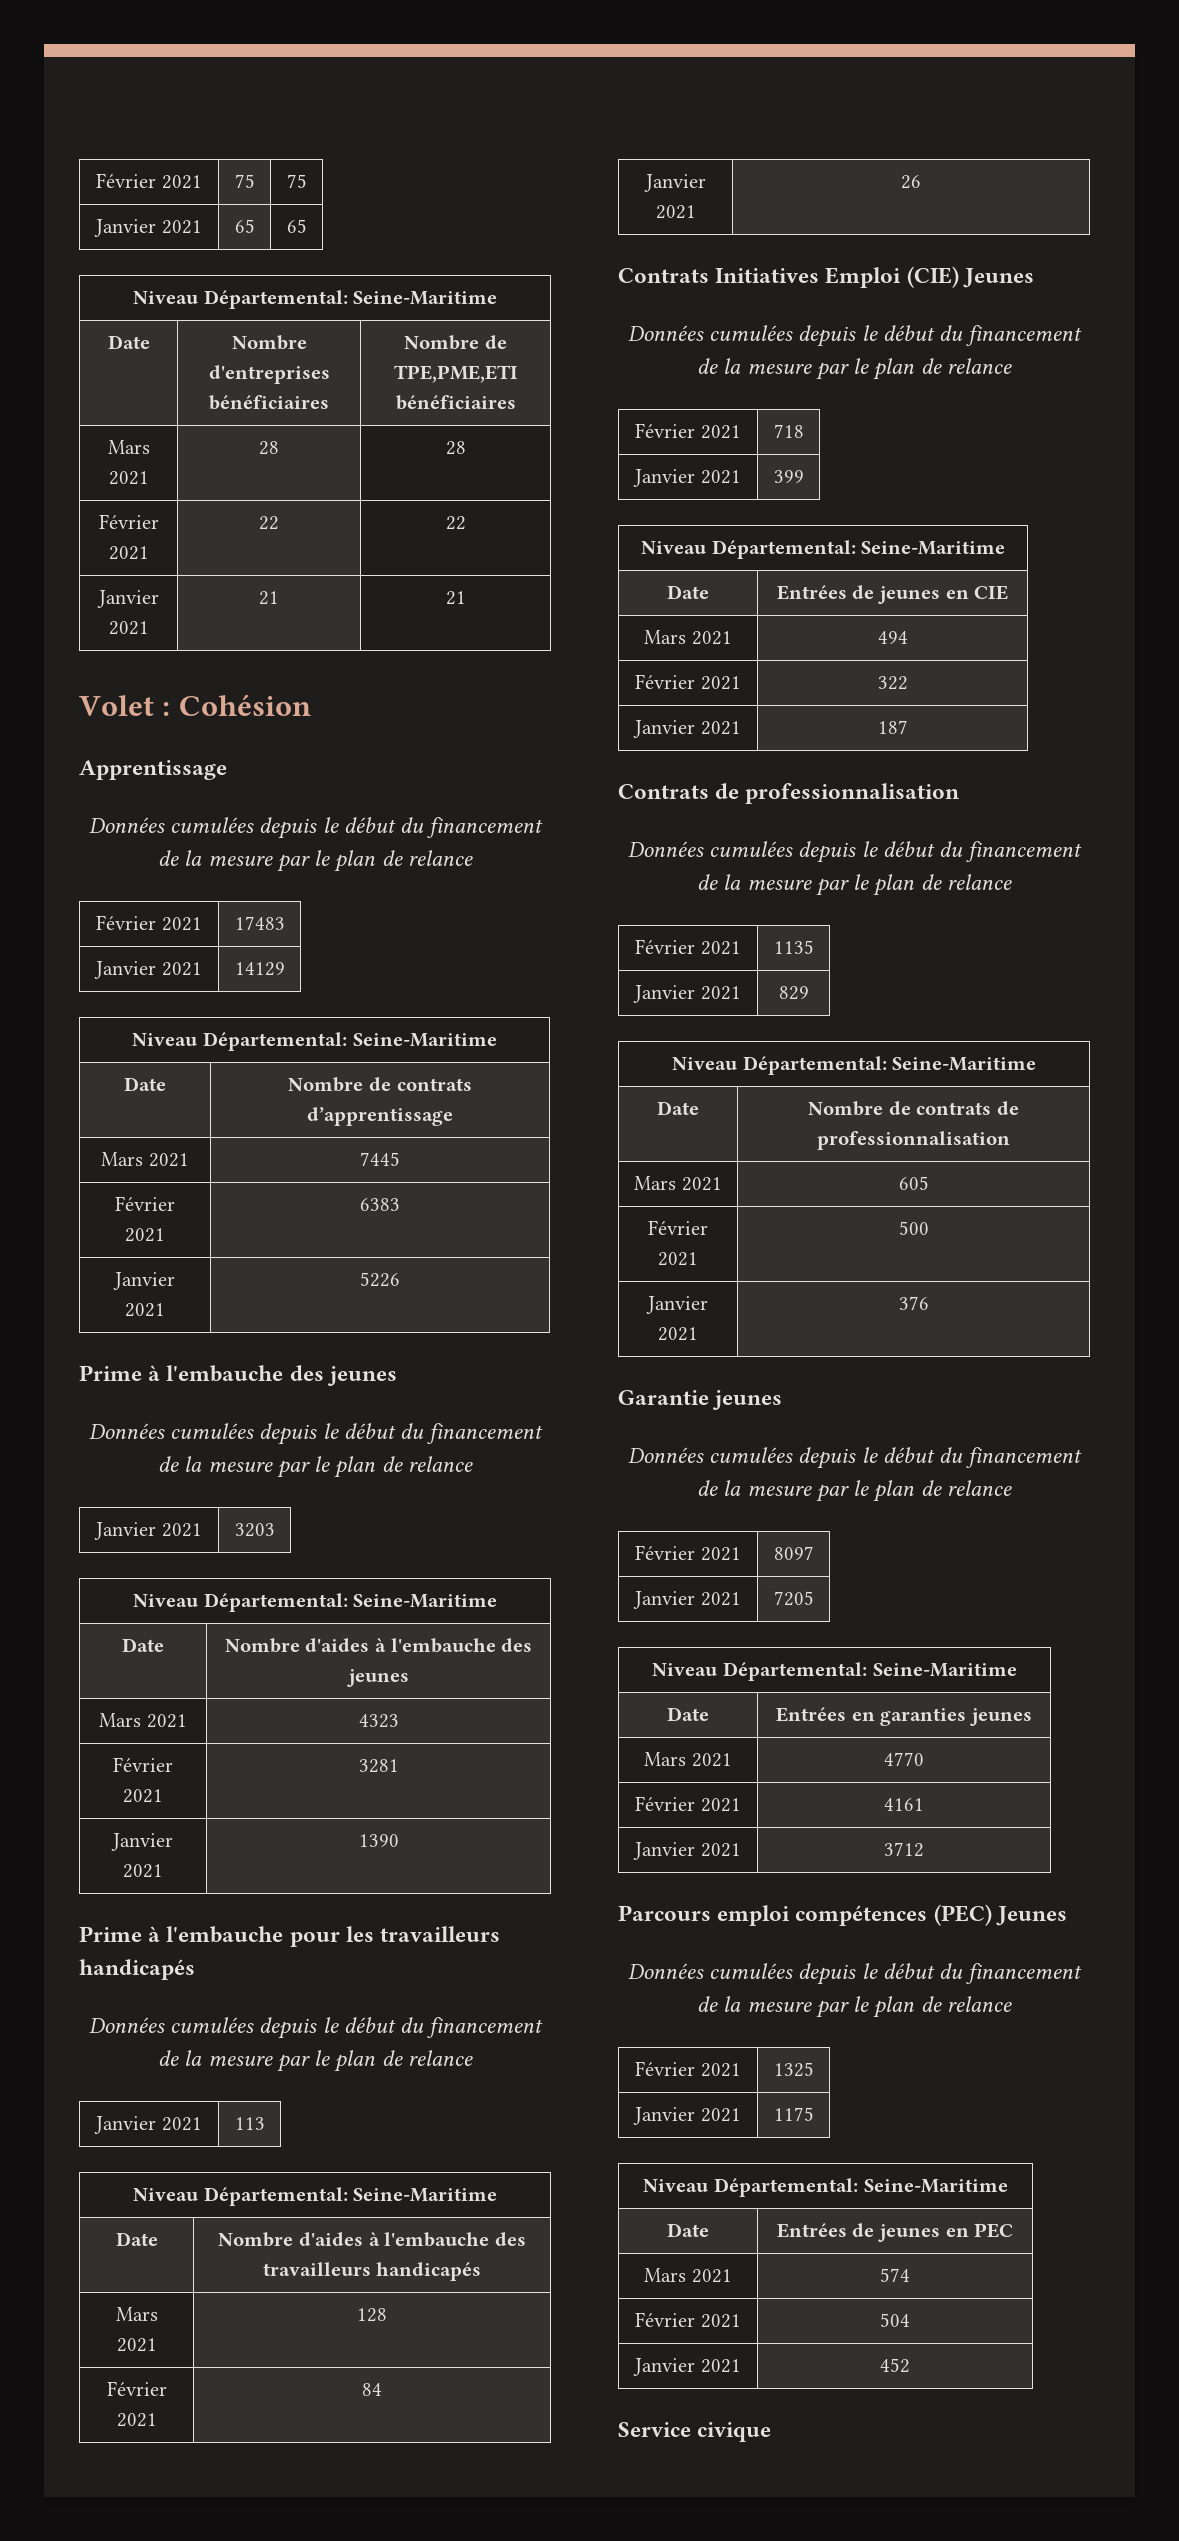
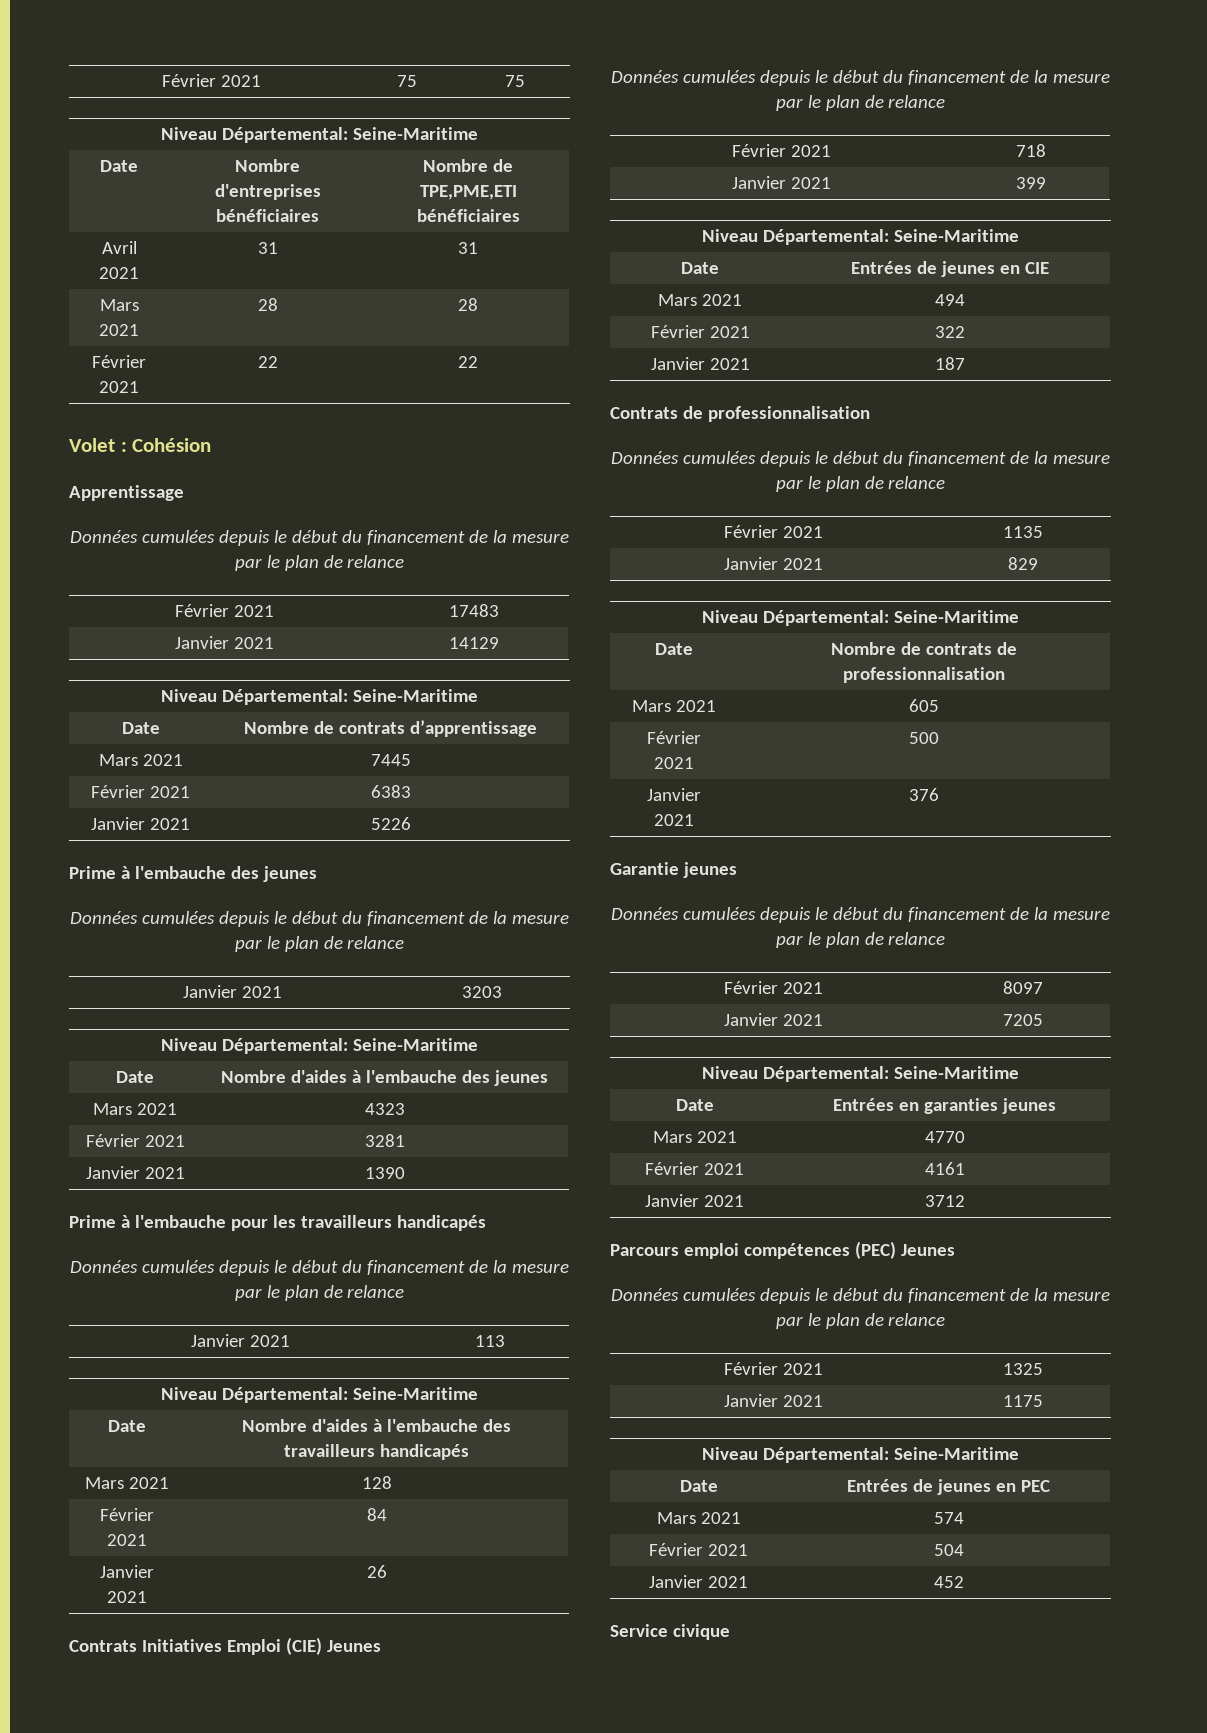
[94,219,202,237] [234,219,255,233] [286,219,307,233] // Janvier 2021 | 65 | 65 -> (525, 81) none
(516, 402) none -> [101,241,137,254] [99,267,139,279] [257,242,278,254] [458,242,478,254] // Avril 2021 | 31 | 31
[96,590,159,608] [108,621,149,635] [259,591,279,605] [445,591,466,605] // Janvier 2021 | 21 | 21 -> (478, 362) none

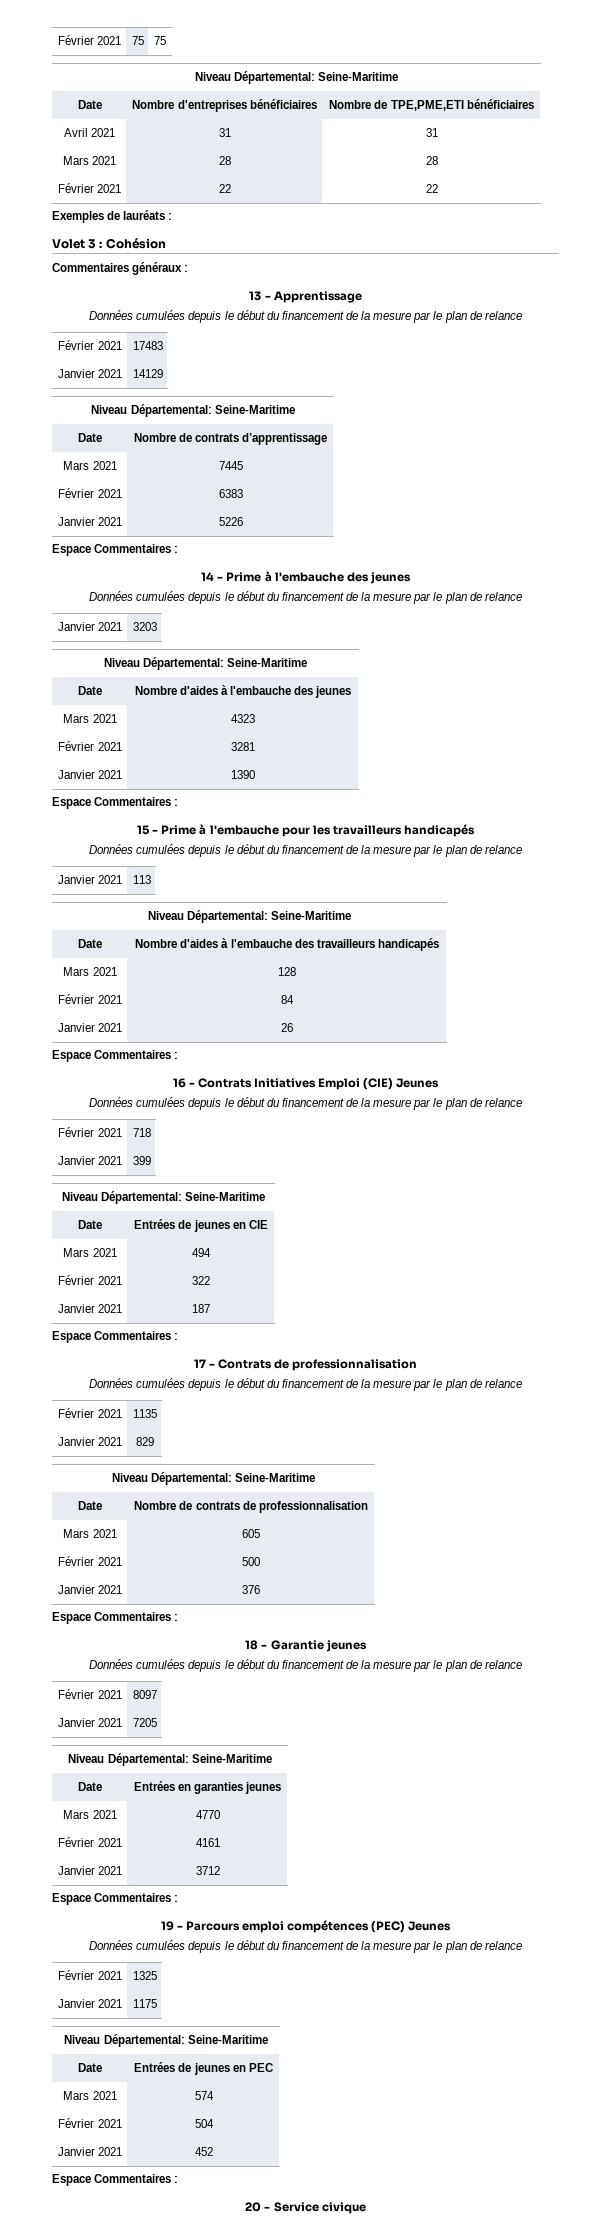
(478, 362) none -> [52,210,173,223] // Exemples de lauréats :
(115, 445) none -> [88,239,97,249] 3
(212, 445) none -> [52,262,189,275] [249,291,271,301] Commentaires généraux : // 13 -
(411, 823) none -> [52,544,179,556] [201,572,224,581] Espace Commentaires : // 14 -
(405, 1173) none -> [52,797,179,809] [137,825,159,835] Espace Commentaires : // 15 -
(387, 1571) none -> [52,1050,179,1062] [172,1078,195,1088] Espace Commentaires : // 16 -
(965, 363) none -> [52,1331,179,1343] [193,1359,215,1368] Espace Commentaires : // 17 -
(939, 794) none -> [52,1612,179,1624] [245,1640,268,1650] Espace Commentaires : // 18 -
(965, 1201) none -> [52,1893,179,1905] [160,1921,183,1931] Espace Commentaires : // 19 -
(964, 1582) none -> [52,2174,179,2186] [245,2202,271,2212] Espace Commentaires : // 20 -

